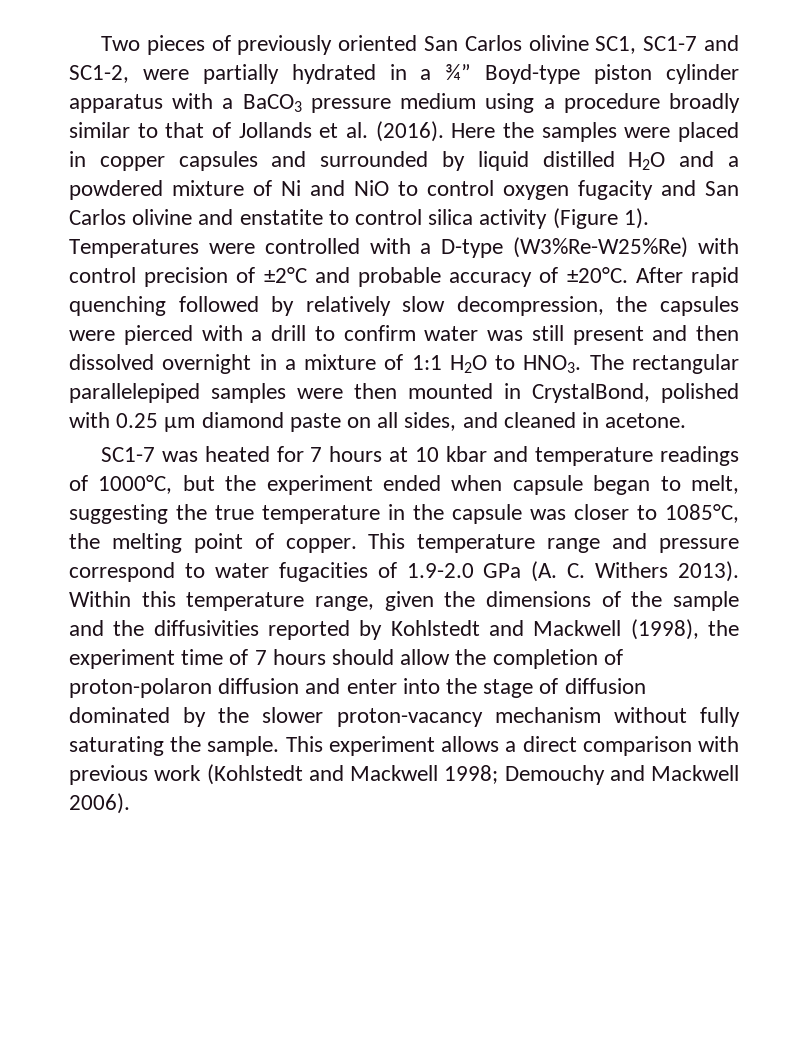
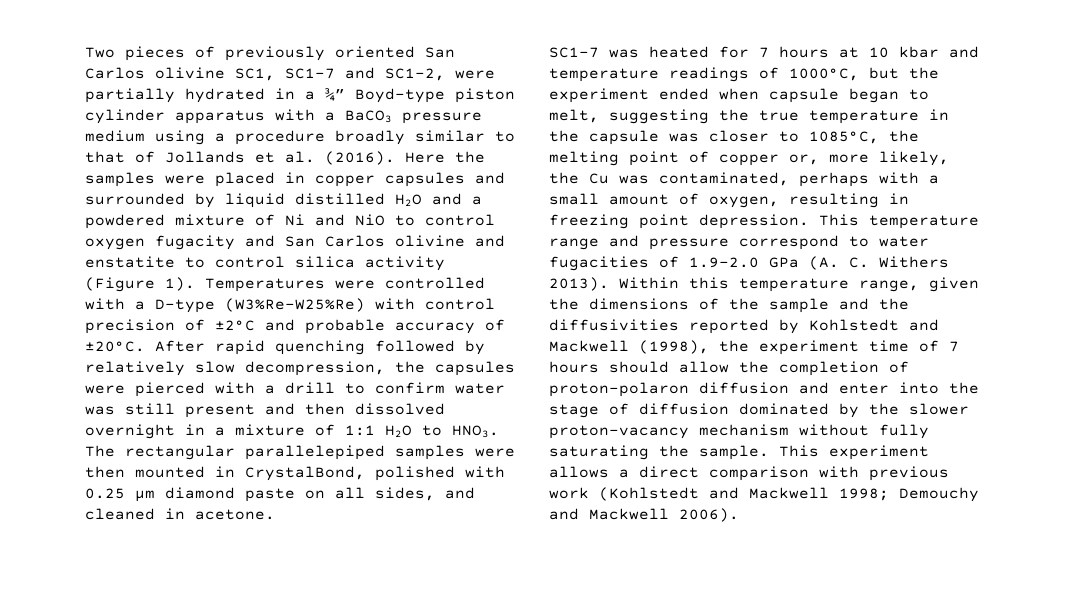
[285,538,357,553] copper. -> [719,151,949,166] [549,172,939,187] [549,193,909,208] [549,214,809,229] copper or, more likely, the Cu was contaminated, perhaps with a small amount of oxygen, resulting in freezing point depression.

